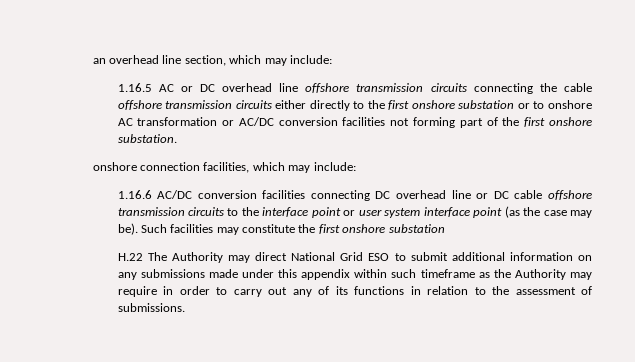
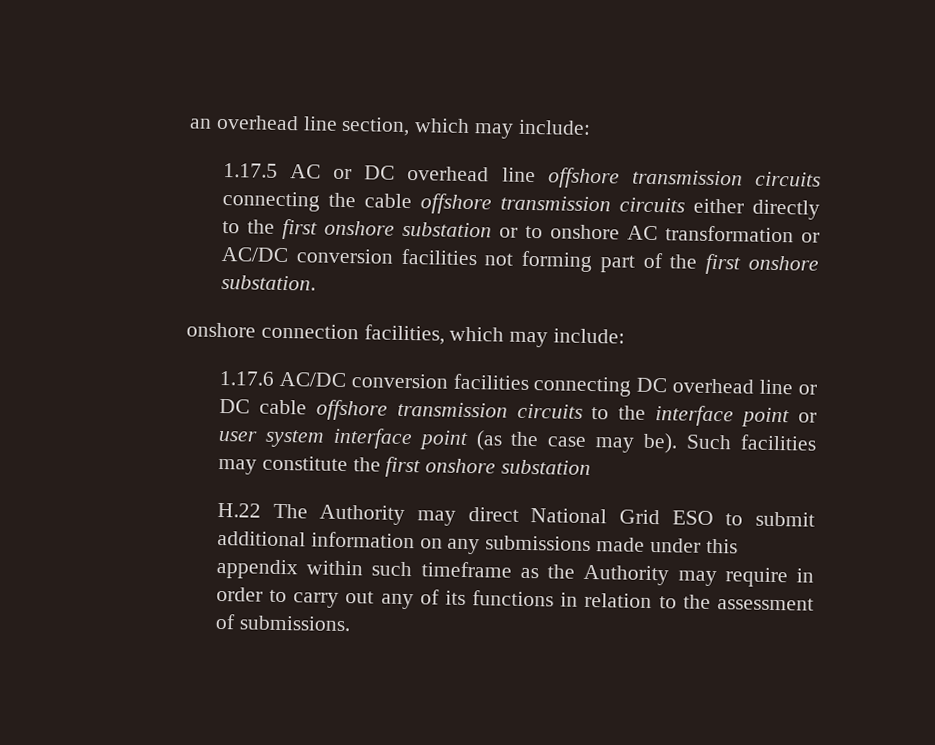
[117,83,152,92] 1.16.5 -> [222,162,278,178] 1.17.5
[117,190,152,199] 1.16.6 -> [218,370,274,386] 1.17.6

